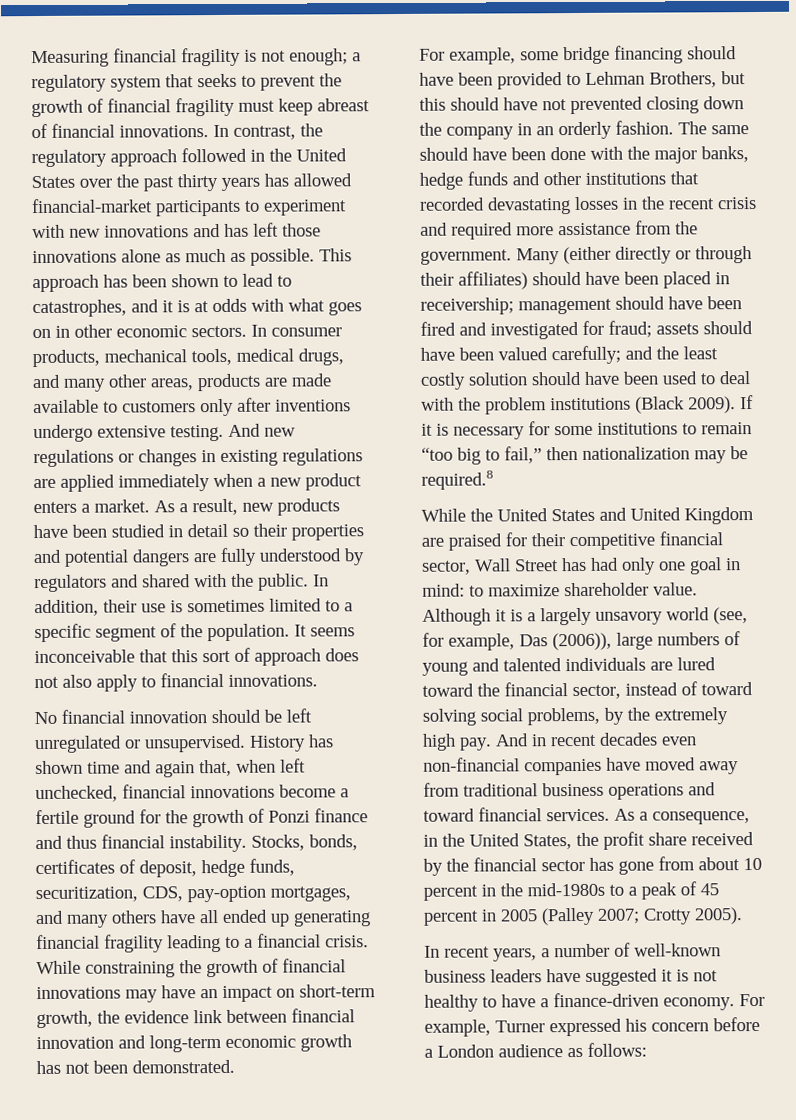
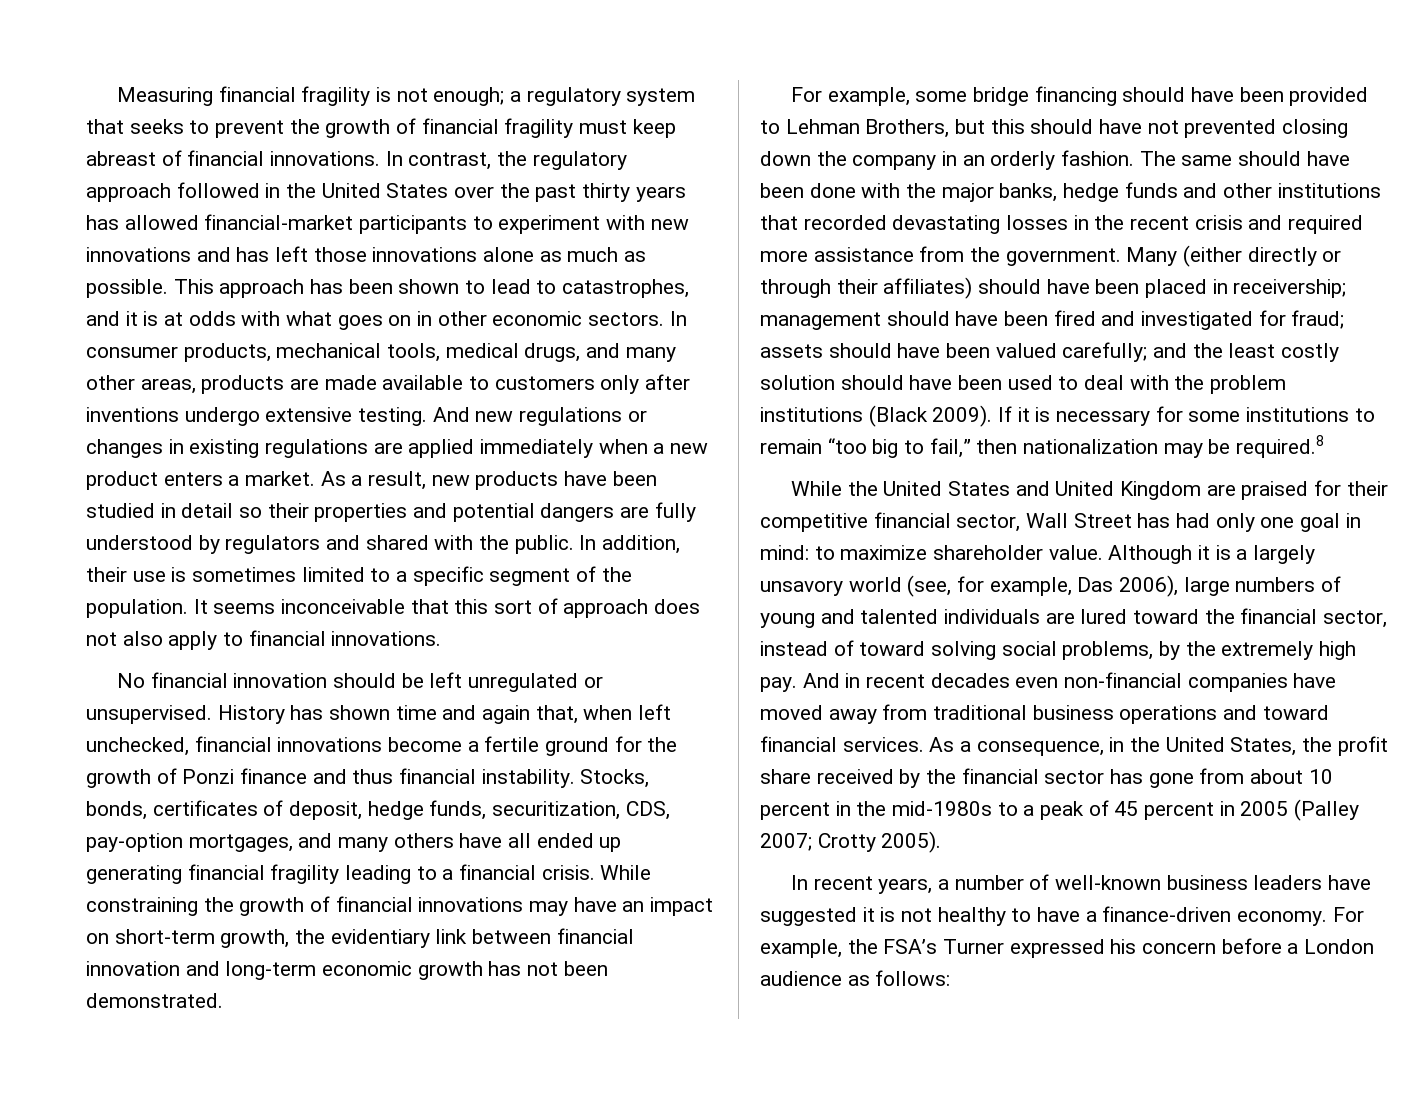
[124,1010,189,1024] evidence -> [330,929,430,948] evidentiary
[552,632,612,651] (2006)), -> [1119,575,1179,597] 2006),
(491, 1028) none -> [847,939,938,954] the FSA’s

